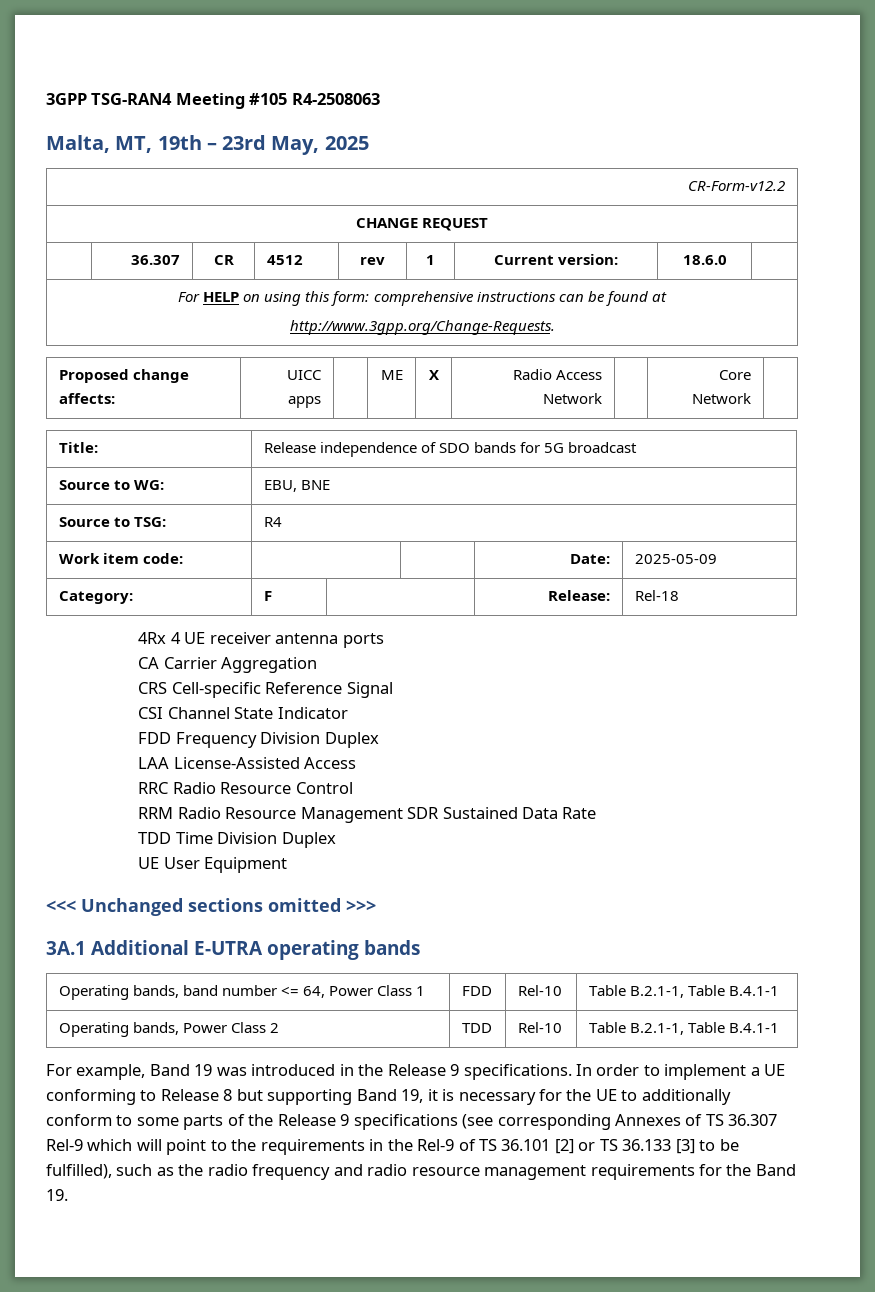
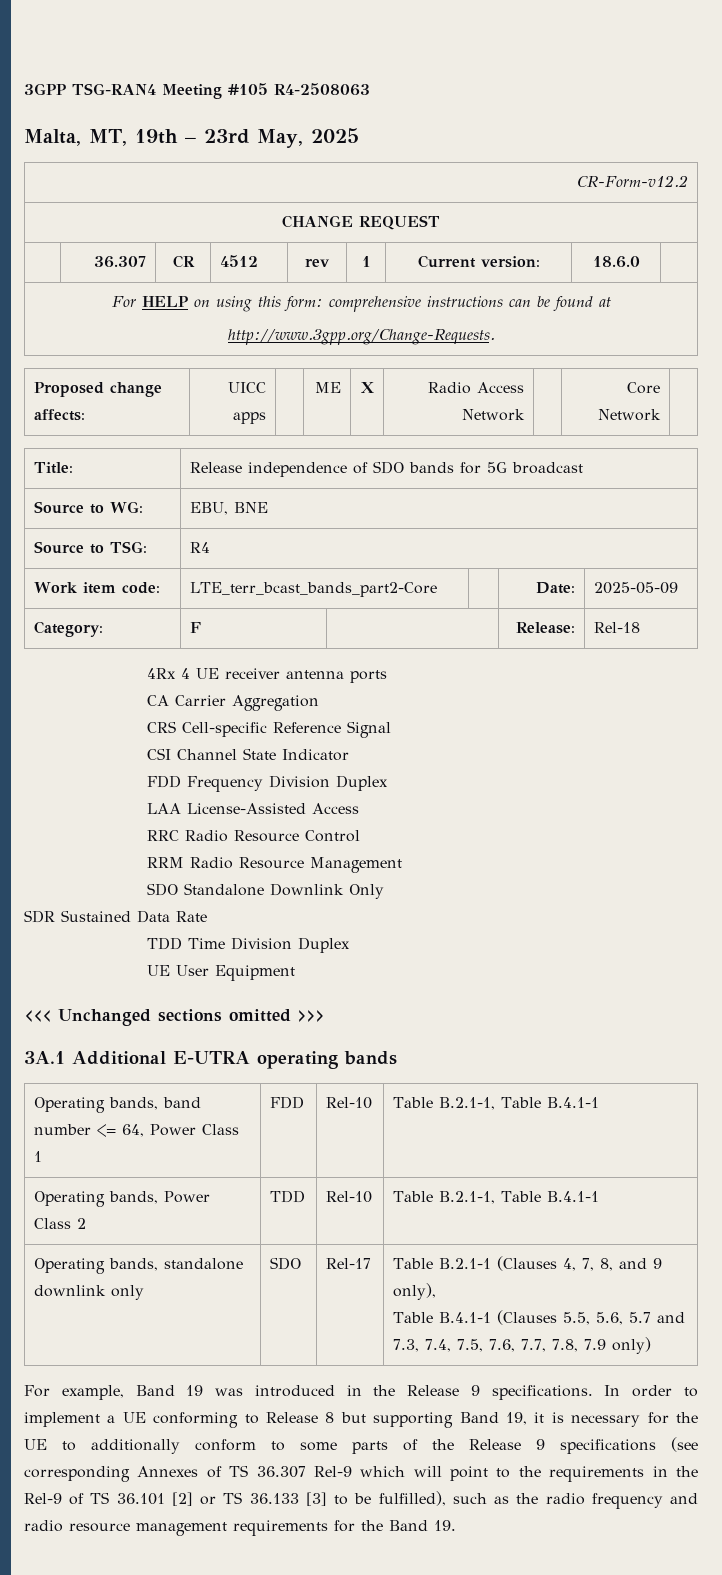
(183, 558) none -> [189,582,437,597] LTE_terr_bcast_bands_part2-Core
(403, 815) none -> [146,883,384,899] // SDO Standalone Downlink Only //
(779, 1028) none -> [33,1258,243,1274] [33,1285,144,1300] [269,1257,301,1270] [325,1258,371,1269] [392,1256,662,1271] [392,1283,436,1300] [392,1310,685,1325] [392,1337,651,1354] // Operating bands, standalone downlink only | SDO | Rel-17 | Table B.2.1-1 (Clauses 4, 7, 8, and 9 only), // Table B.4.1-1 (Clauses 5.5, 5.6, 5.7 and 7.3, 7.4, 7.5, 7.6, 7.7, 7.8, 7.9 only)

